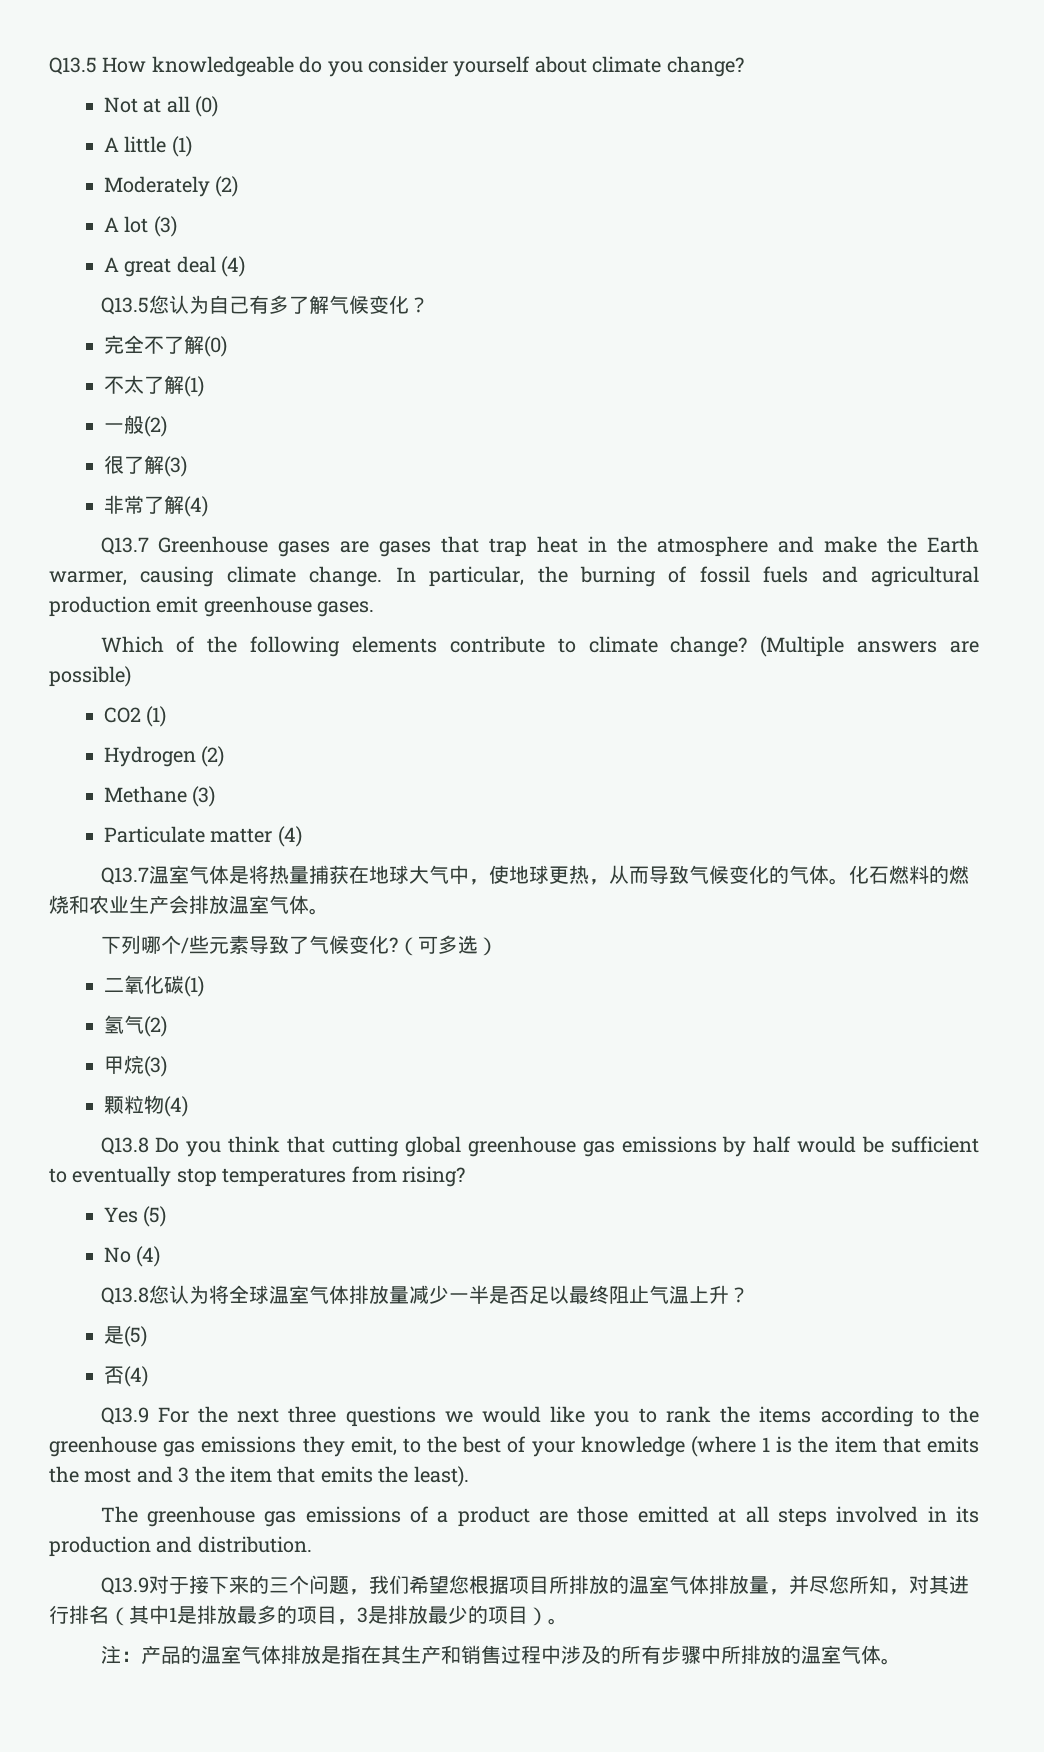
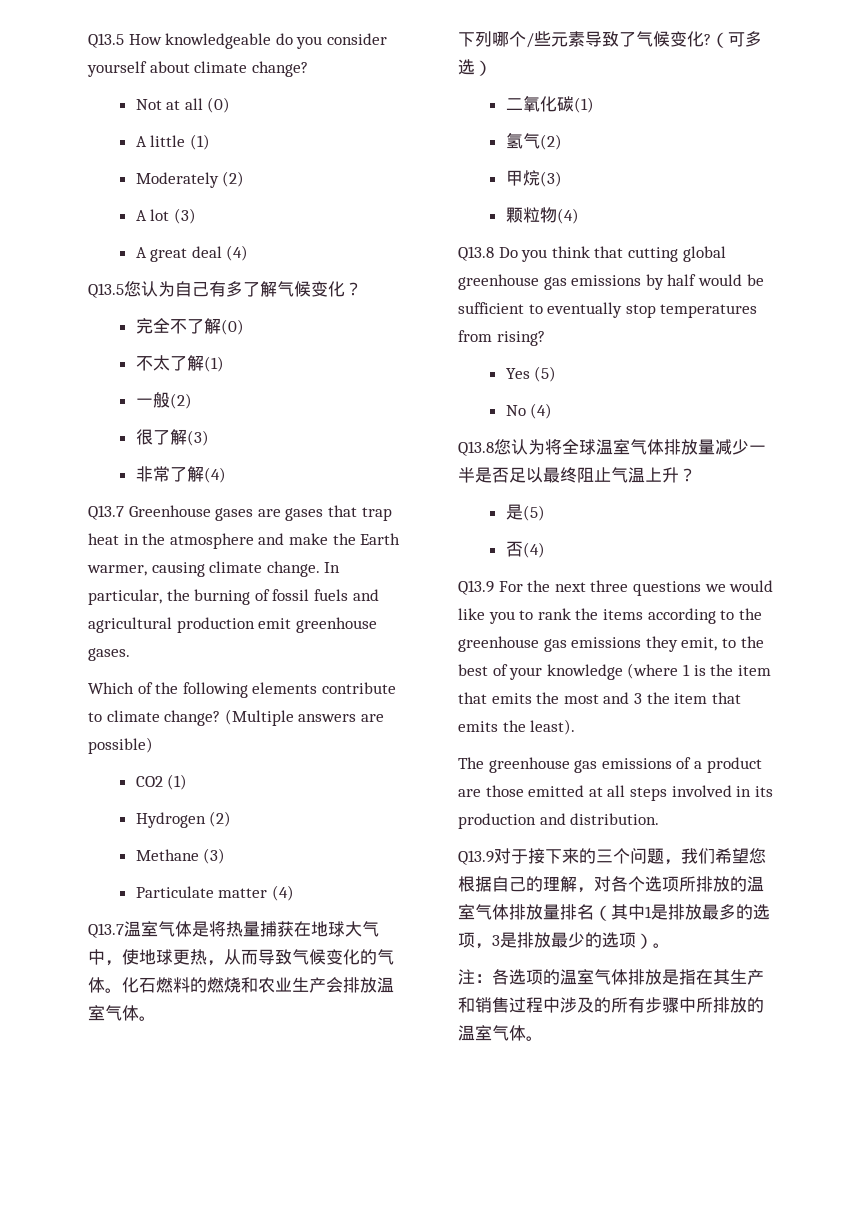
[508,1576,549,1594] 项目 -> [492,876,679,893] 自己的理解，对各个选项
[768,1575,969,1595] [49,1605,69,1624] ，并尽您所知，对其进行 -> (560, 912) none
[297,1606,337,1624] 项目 -> [753,904,770,920] [458,932,475,948] 选项
[488,1606,528,1624] 项目 -> [602,932,636,948] 选项
[140,1645,181,1664] 产品 -> [492,969,543,985] 各选项

